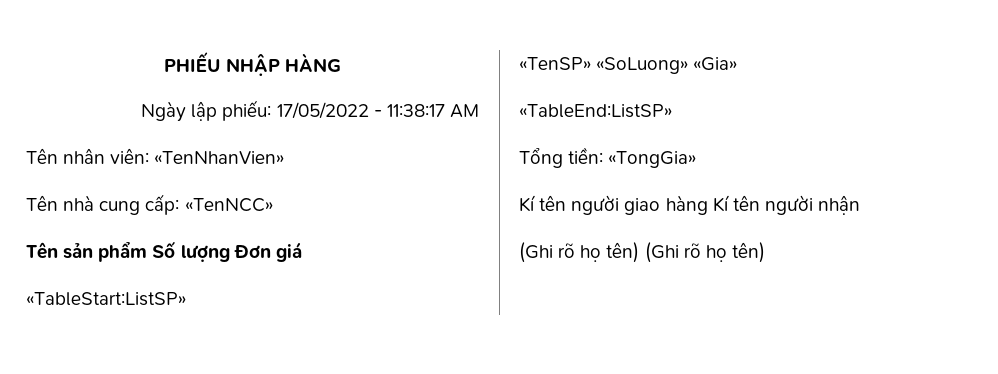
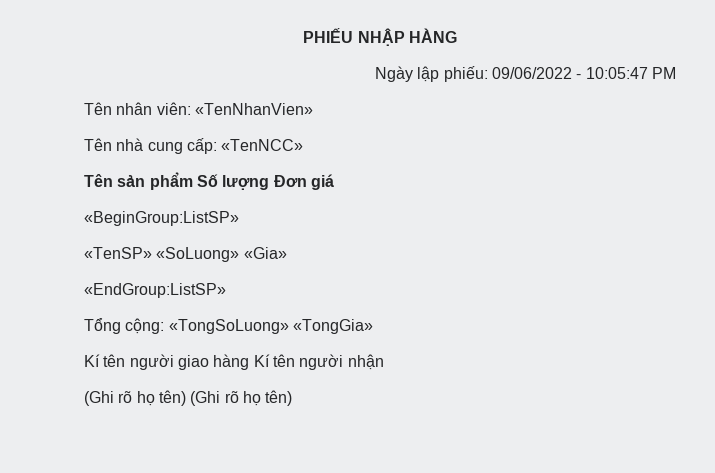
[276,102,479,119] 17/05/2022 - 11:38:17 AM -> [492,67,677,79] 09/06/2022 - 10:05:47 PM
[26,292,186,306] «TableStart:ListSP» -> [84,211,239,226] «BeginGroup:ListSP»
[519,104,672,118] «TableEnd:ListSP» -> [84,283,226,298] «EndGroup:ListSP»
[568,147,604,164] tiền: -> [125,318,289,334] cộng: «TongSoLuong»

